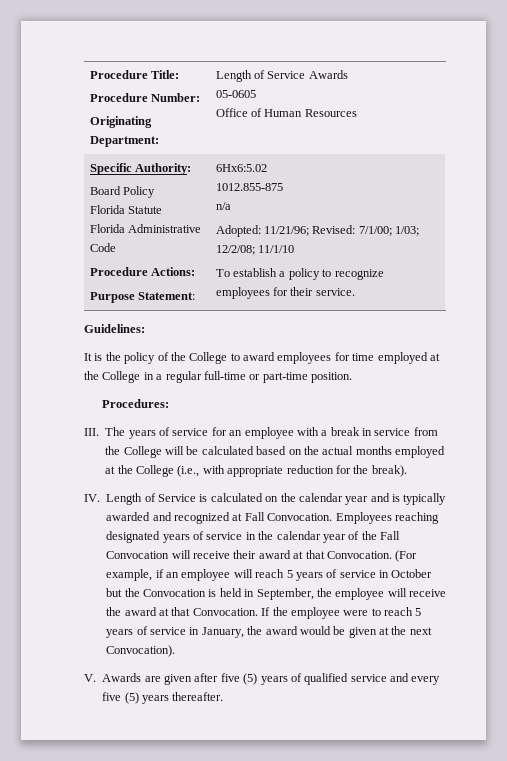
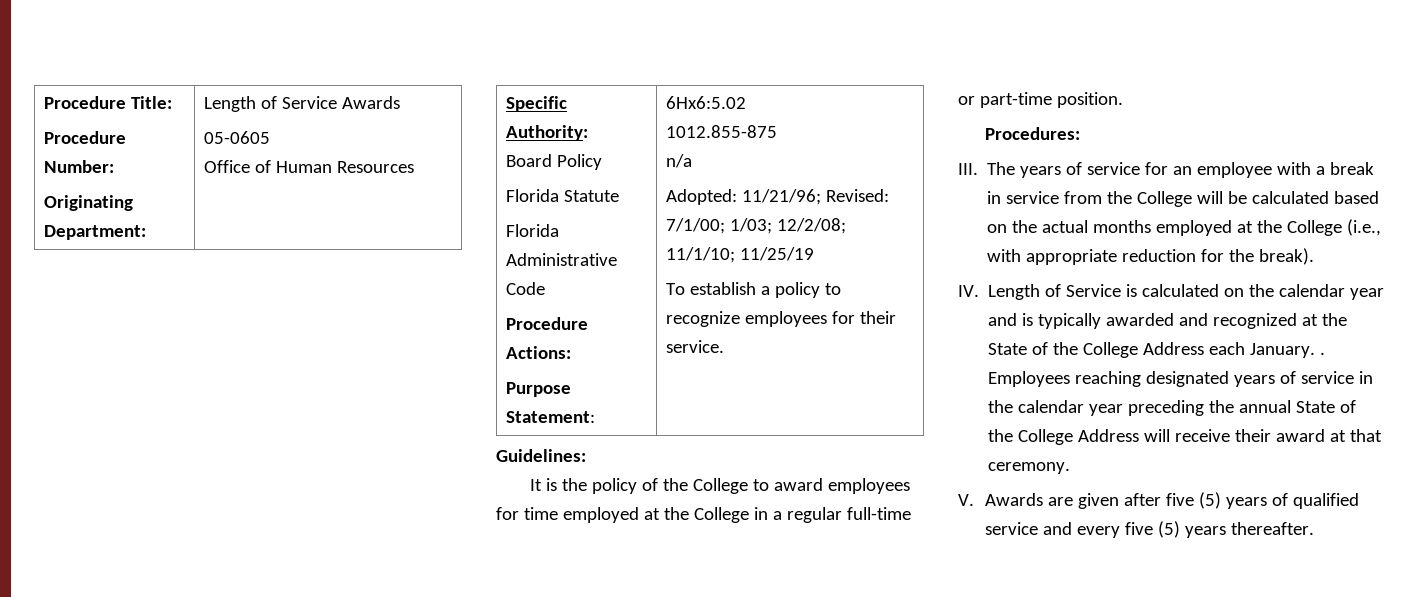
[258,245,295,253] 11/1/10 -> [666,247,815,263] 11/1/10; 11/25/19
[244,512,333,521] Fall Convocation. -> [1322,313,1348,326] [988,342,1326,358] the State of the College Address each January. .
[348,531,400,540] [106,551,170,559] of the Fall Convocation -> [1128,400,1357,416] [988,429,1140,445] preceding the annual State of the College Address
[326,550,418,562] [106,569,433,581] [106,588,446,600] [106,607,422,619] [106,626,432,638] [106,645,176,657] Convocation. (For example, if an employee will reach 5 years of service in October but the Convocation is held in September, the employee will receive the award at that Convocation. If the employee were to reach 5 years of service in January, the award would be given at the next Convocation). -> [988,462,1071,474] ceremony.

